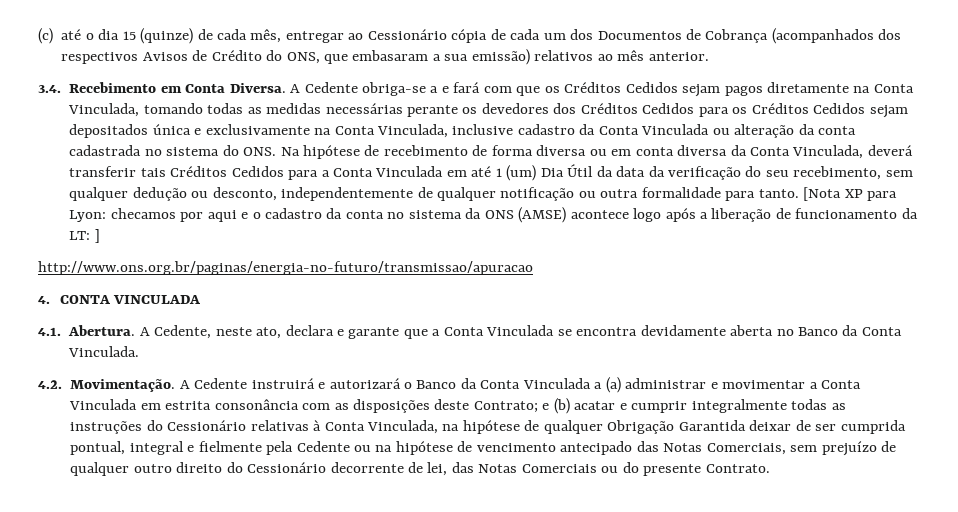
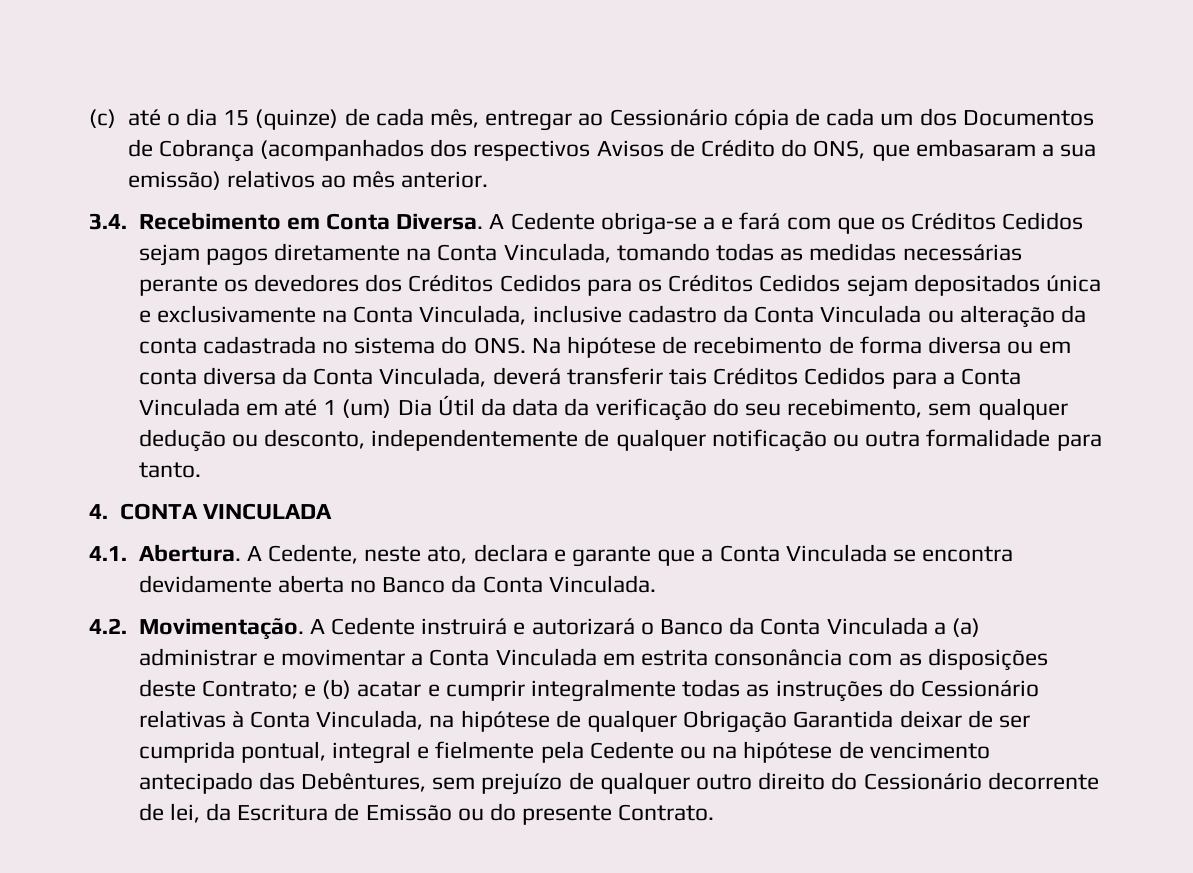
[803,187,898,201] [69,207,918,223] [69,229,100,243] [38,261,533,275] [Nota XP para Lyon: checamos por aqui e o cadastro da conta no sistema da ONS (AMSE) acontece logo após a liberação de funcionamento da LT: ] // http://www.ons.org.br/paginas/energia-no-futuro/transmissao/apuracao -> (201, 470) none
[663,443,786,455] Notas Comerciais, -> [300,772,426,792] Debêntures,
[451,462,597,473] das Notas Comerciais -> [205,803,452,821] da Escritura de Emissão

